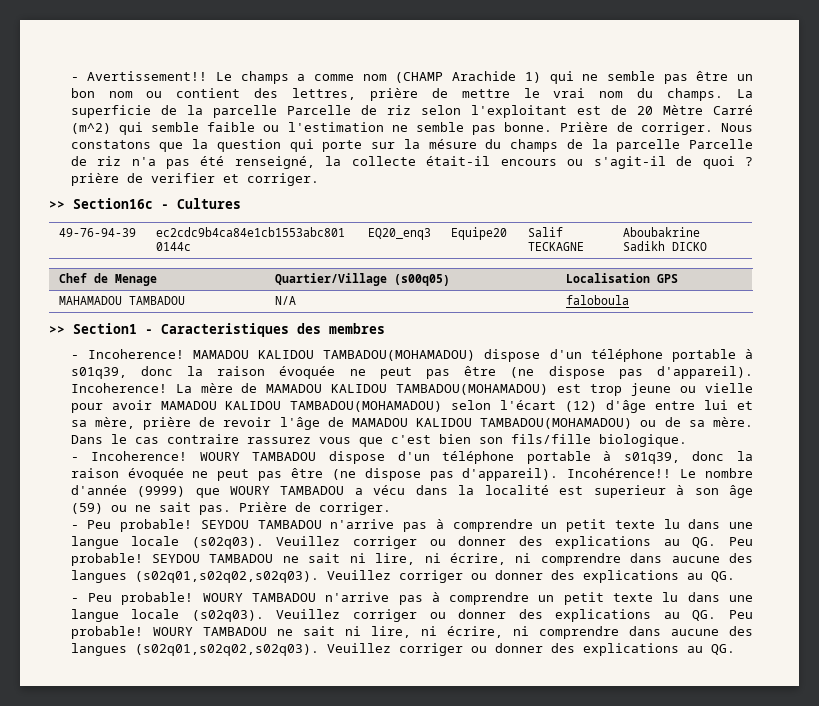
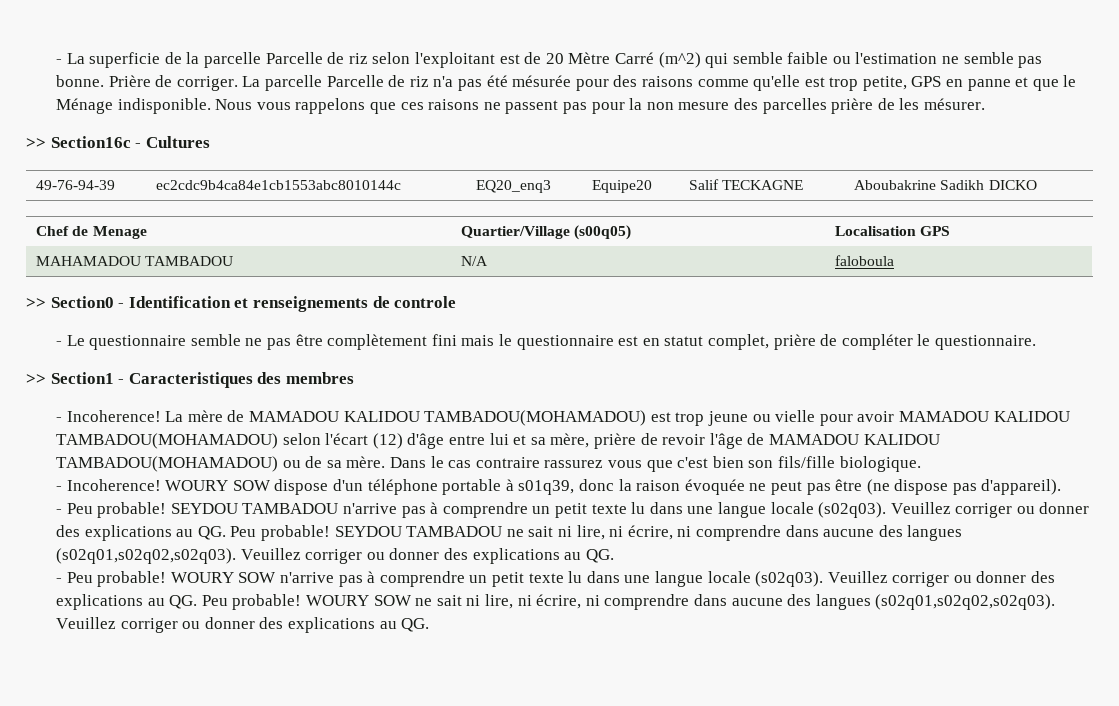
[70,71,753,84] [70,88,724,101] - Avertissement!! Le champs a comme nom (CHAMP Arachide 1) qui ne semble pas être un bon nom ou contient des lettres, prière de mettre le vrai nom du champs. -> [56,59,63,64] -
[720,123,753,132] [70,139,608,152] Nous constatons que la question qui porte sur la mésure du champs de la -> [242,76,261,87] La
[234,156,754,169] [70,173,319,186] renseigné, la collecte était-il encours ou s'agit-il de quoi ? prière de verifier et corriger. -> [512,75,1077,91] [56,98,985,114] mésurée pour des raisons comme qu'elle est trop petite, GPS en panne et que le Ménage indisponible. Nous vous rappelons que ces raisons ne passent pas pour la non mesure des parcelles prière de les mésurer.
(629, 300) none -> [26,296,457,312] [56,334,1036,350] // >> Section0 - Identification et renseignements de controle // - Le questionnaire semble ne pas être complètement fini mais le questionnaire est en statut complet, prière de compléter le questionnaire.
[192,349,754,362] [70,366,753,379] [70,383,167,393] MAMADOU KALIDOU TAMBADOU(MOHAMADOU) dispose d'un téléphone portable à s01q39, donc la raison évoquée ne peut pas être (ne dispose pas d'appareil). Incoherence! -> (161, 416) none
[252,452,317,461] TAMBADOU -> [232,480,271,491] SOW
[567,468,753,478] [70,485,754,498] [70,502,391,515] Incohérence!! Le nombre d'année (9999) que WOURY TAMBADOU a vécu dans la localité est superieur à son âge (59) ou ne sait pas. Prière de corriger. -> (1062, 487) none
[251,593,316,602] TAMBADOU -> [238,572,277,583] SOW
[202,627,267,636] TAMBADOU -> [373,595,412,606] SOW

